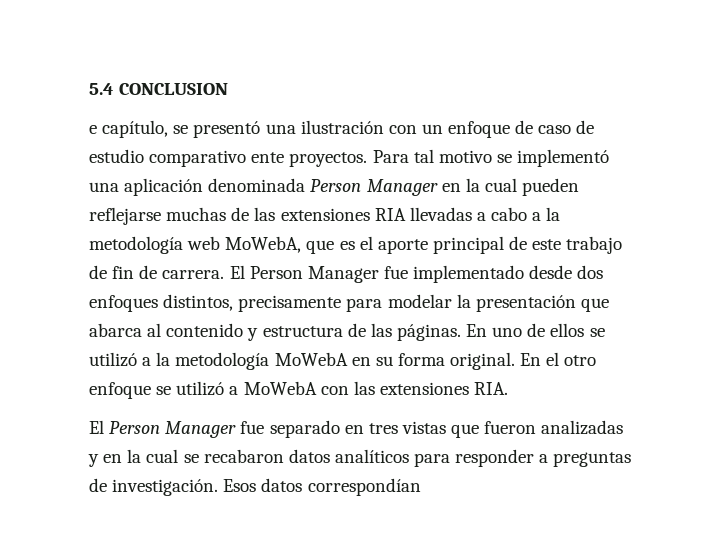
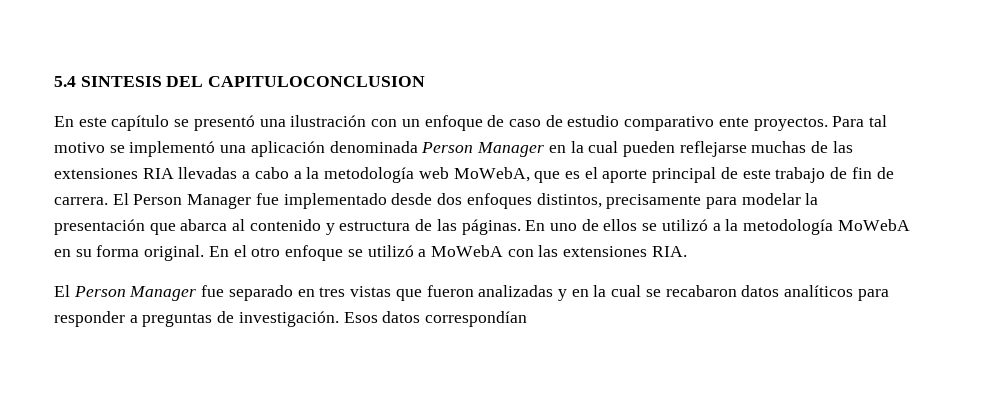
[119,83,229,95] [89,120,169,138] CONCLUSION // e capítulo, -> [80,76,426,87] [54,115,170,131] SINTESIS DEL CAPITULOCONCLUSION // En este capítulo

